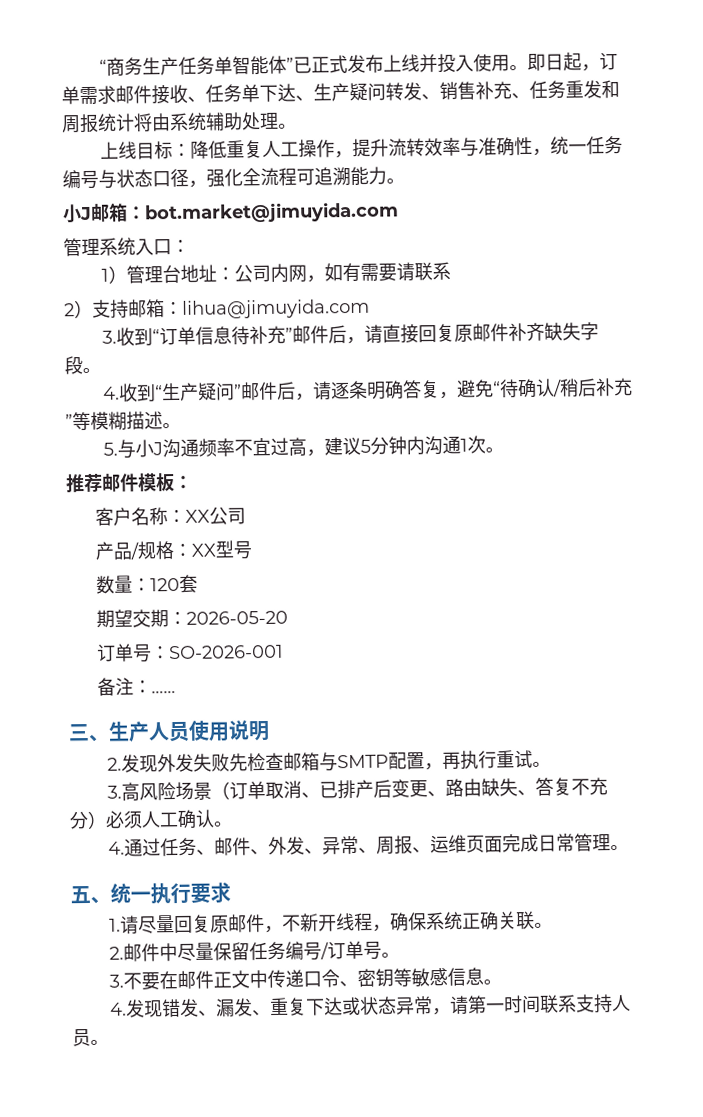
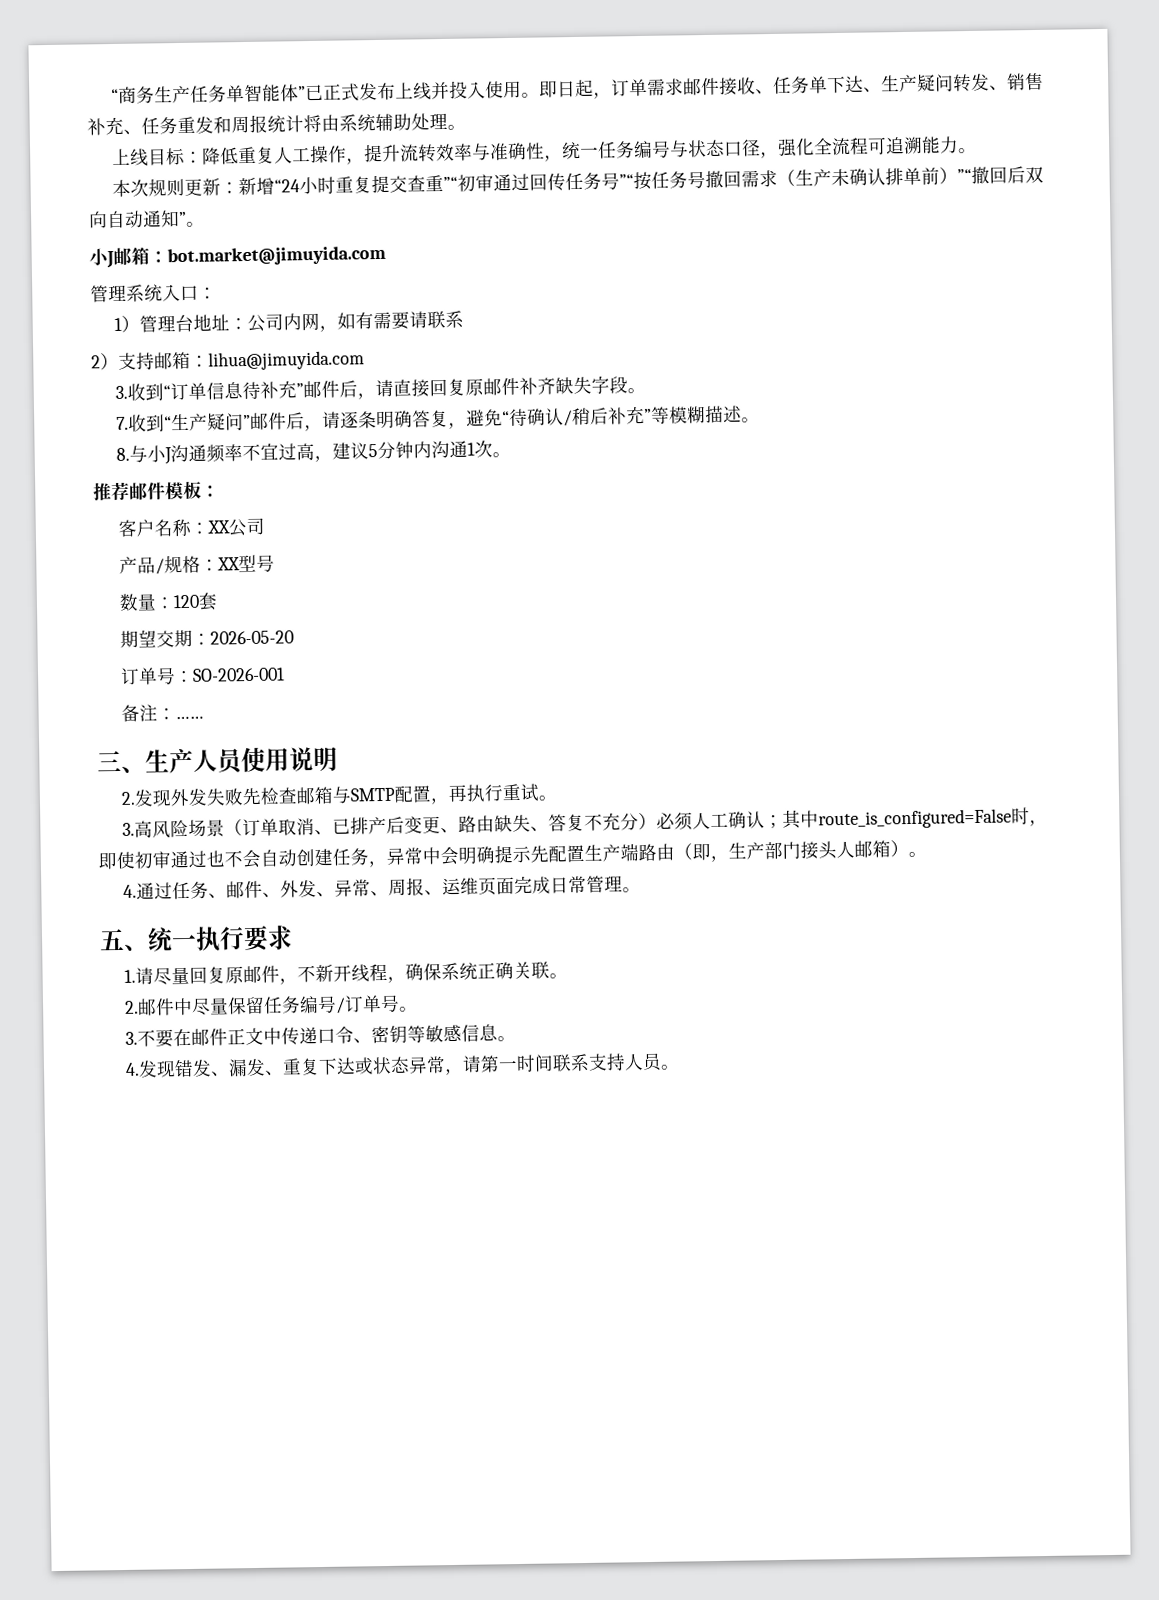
(405, 181) none -> [112,166,1045,198] [89,210,205,229] // 本次规则更新：新增“24小时重复提交查重”“初审通过回传任务号”“按任务号撤回需求（生产未确认排单前）”“撤回后双向自动通知”。
[103,386,121,400] 4. -> [116,416,130,430] 7.
[103,442,119,456] 5. -> [116,447,131,461] 8.
(215, 818) none -> [764,807,1049,830] [98,840,909,870] ；其中route_is_configured=False时，即使初审通过也不会自动创建任务，异常中会明确提示先配置生产端路由（即，生产部门接头人邮箱）

